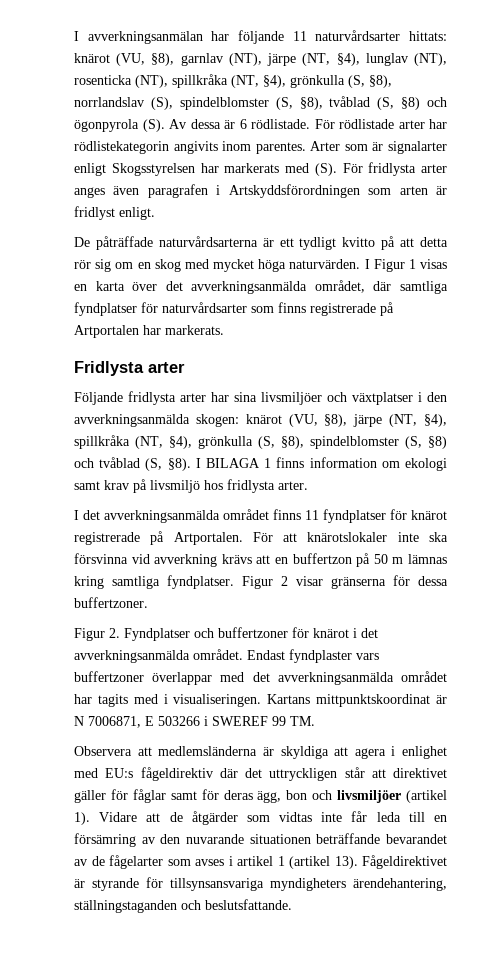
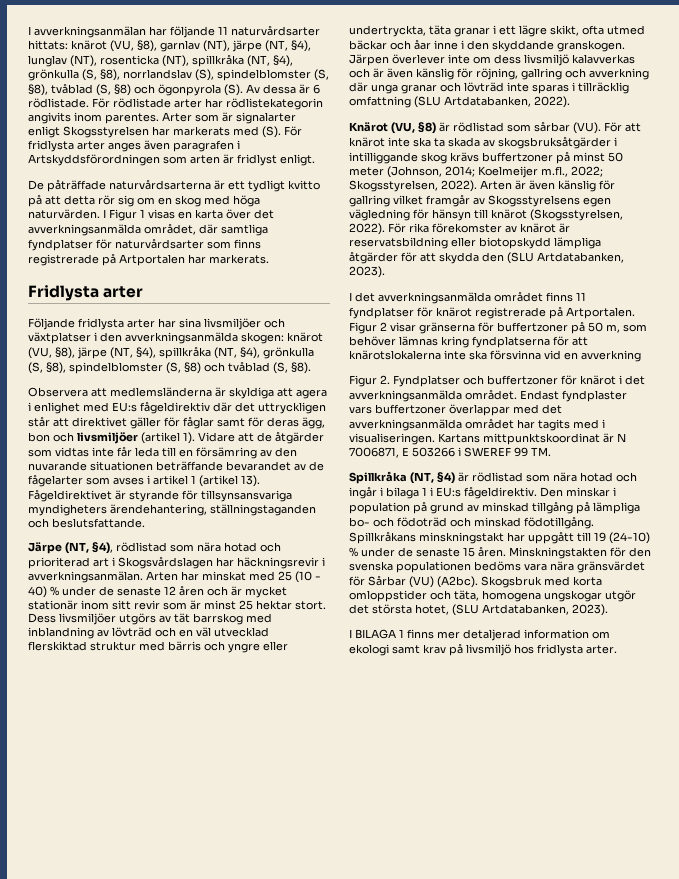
[213,259,254,272] mycket -> (230, 200) none
[195,457,447,471] [74,479,308,493] [74,509,447,523] [74,531,448,545] [74,553,448,567] [74,575,448,589] [74,597,148,608] [74,627,378,641] [74,649,379,663] [74,671,447,685] [74,694,447,707] [74,716,315,728] I BILAGA 1 finns information om ekologi samt krav på livsmiljö hos fridlysta arter. // I det avverkningsanmälda området finns 11 fyndplatser för knärot registrerade på Artportalen. För att knärotslokaler inte ska försvinna vid avverkning krävs att en buffertzon på 50 m lämnas kring samtliga fyndplatser. Figur 2 visar gränserna för dessa buffertzoner. // Figur 2. Fyndplatser och buffertzoner för knärot i det avverkningsanmälda området. Endast fyndplaster vars buffertzoner överlappar med det avverkningsanmälda området har tagits med i visualiseringen. Kartans mittpunktskoordinat är N 7006871, E 503266 i SWEREF 99 TM. -> (311, 368) none
(292, 904) none -> [28,542,281,554] [28,556,325,569] [28,571,321,583] [28,585,287,598] [28,600,326,610] [28,613,272,625] [28,627,269,639] [28,641,288,653] [349,25,645,37] [349,39,625,52] [349,54,635,66] [349,68,649,80] [349,82,629,94] [349,96,570,108] [349,121,641,134] [349,136,617,149] [349,151,623,164] [349,166,603,178] [349,180,615,192] [349,194,611,207] [349,209,623,221] [349,223,570,235] [349,237,601,249] [349,251,624,264] [349,266,385,278] [349,291,586,304] [349,306,635,319] [349,321,647,334] [349,336,588,348] [349,350,641,362] [349,375,645,387] [349,389,627,402] [349,404,562,416] [349,418,605,431] [349,433,626,445] [349,447,551,458] [349,471,637,484] [349,486,616,499] [349,501,640,514] [349,516,594,529] [349,531,650,544] [349,546,651,559] [349,561,645,573] [349,575,602,588] [349,590,636,602] [349,604,608,616] [349,629,610,641] [349,643,617,656] // Järpe (NT, §4), rödlistad som nära hotad och prioriterad art i Skogsvårdslagen har häckningsrevir i avverkningsanmälan. Arten har minskat med 25 (10 - 40) % under de senaste 12 åren och är mycket stationär inom sitt revir som är minst 25 hektar stort. Dess livsmiljöer utgörs av tät barrskog med inblandning av lövträd och en väl utvecklad flerskiktad struktur med bärris och yngre eller undertryckta, täta granar i ett lägre skikt, ofta utmed bäckar och åar inne i den skyddande granskogen. Järpen överlever inte om dess livsmiljö kalavverkas och är även känslig för röjning, gallring och avverkning där unga granar och lövträd inte sparas i tillräcklig omfattning (SLU Artdatabanken, 2022). // Knärot (VU, §8) är rödlistad som sårbar (VU). För att knärot inte ska ta skada av skogsbruksåtgärder i intilliggande skog krävs buffertzoner på minst 50 meter (Johnson, 2014; Koelmeijer m.fl., 2022; Skogsstyrelsen, 2022). Arten är även känslig för gallring vilket framgår av Skogsstyrelsens egen vägledning för hänsyn till knärot (Skogsstyrelsen, 2022). För rika förekomster av knärot är reservatsbildning eller biotopskydd lämpliga åtgärder för att skydda den (SLU Artdatabanken, 2023). // I det avverkningsanmälda området finns 11 fyndplatser för knärot registrerade på Artportalen. Figur 2 visar gränserna för buffertzoner på 50 m, som behöver lämnas kring fyndplatserna för att knärotslokalerna inte ska försvinna vid en avverkning // Figur 2. Fyndplatser och buffertzoner för knärot i det avverkningsanmälda området. Endast fyndplaster vars buffertzoner överlappar med det avverkningsanmälda området har tagits med i visualiseringen. Kartans mittpunktskoordinat är N 7006871, E 503266 i SWEREF 99 TM. // Spillkråka (NT, §4) är rödlistad som nära hotad och ingår i bilaga 1 i EU:s fågeldirektiv. Den minskar i population på grund av minskad tillgång på lämpliga bo- och födoträd och minskad födotillgång. Spillkråkans minskningstakt har uppgått till 19 (24-10) % under de senaste 15 åren. Minskningstakten för den svenska populationen bedöms vara nära gränsvärdet för Sårbar (VU) (A2bc). Skogsbruk med korta omloppstider och täta, homogena ungskogar utgör det största hotet, (SLU Artdatabanken, 2023). // I BILAGA 1 finns mer detaljerad information om ekologi samt krav på livsmiljö hos fridlysta arter.

